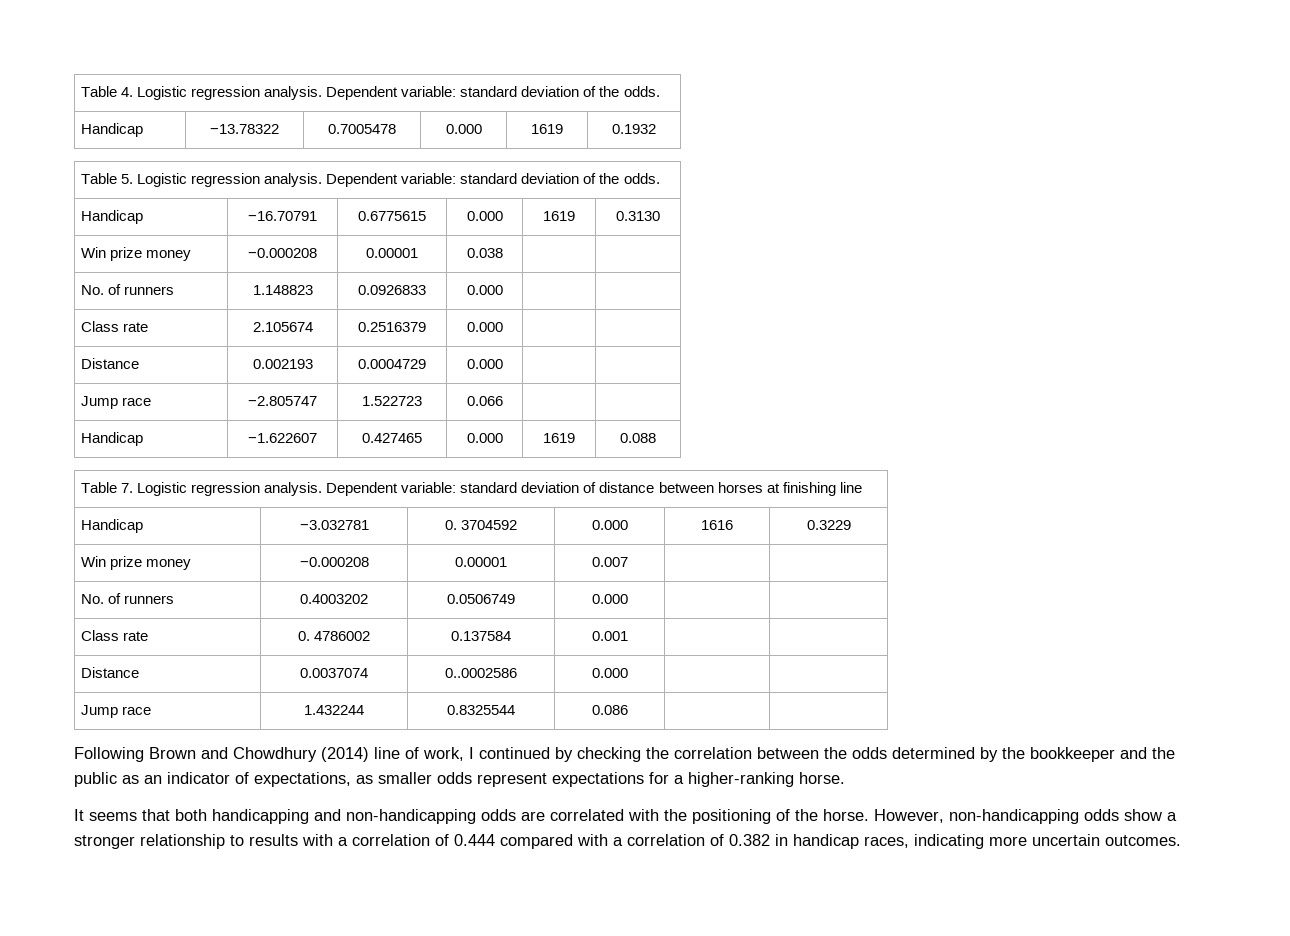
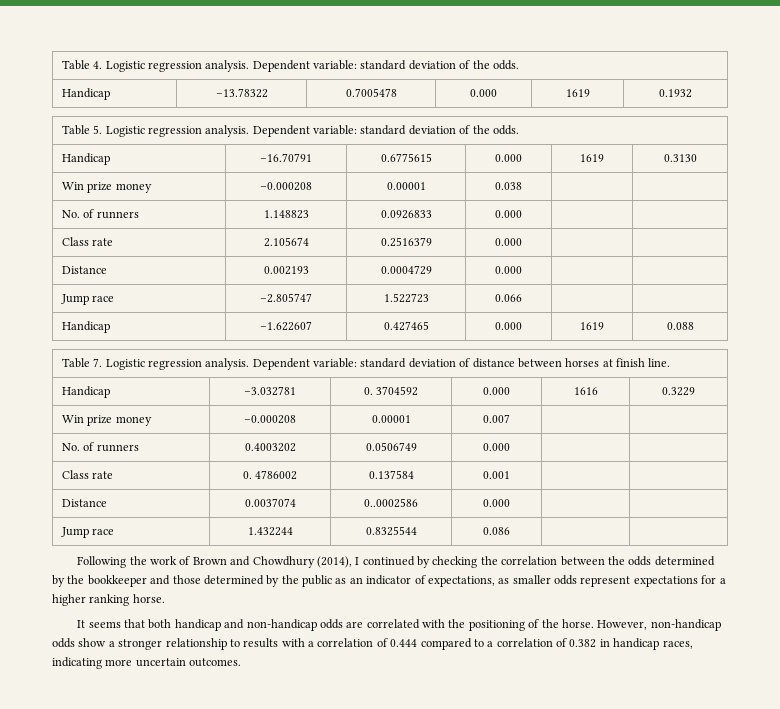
[782,482,862,496] finishing line -> [616,358,671,367] finish line.
[149,747,464,762] Brown and Chowdhury (2014) line of work, -> [129,556,352,568] the work of Brown and Chowdhury (2014),
(1147, 753) none -> [172,575,280,587] those determined by
[688,772,794,787] higher-ranking -> [52,594,130,606] higher ranking
[212,809,476,824] handicapping and non-handicapping -> [174,619,317,631] handicap and non-handicap
[949,809,1079,824] non-handicapping -> [650,619,721,631] non-handicap
[577,834,608,846] with -> [473,639,484,647] to

